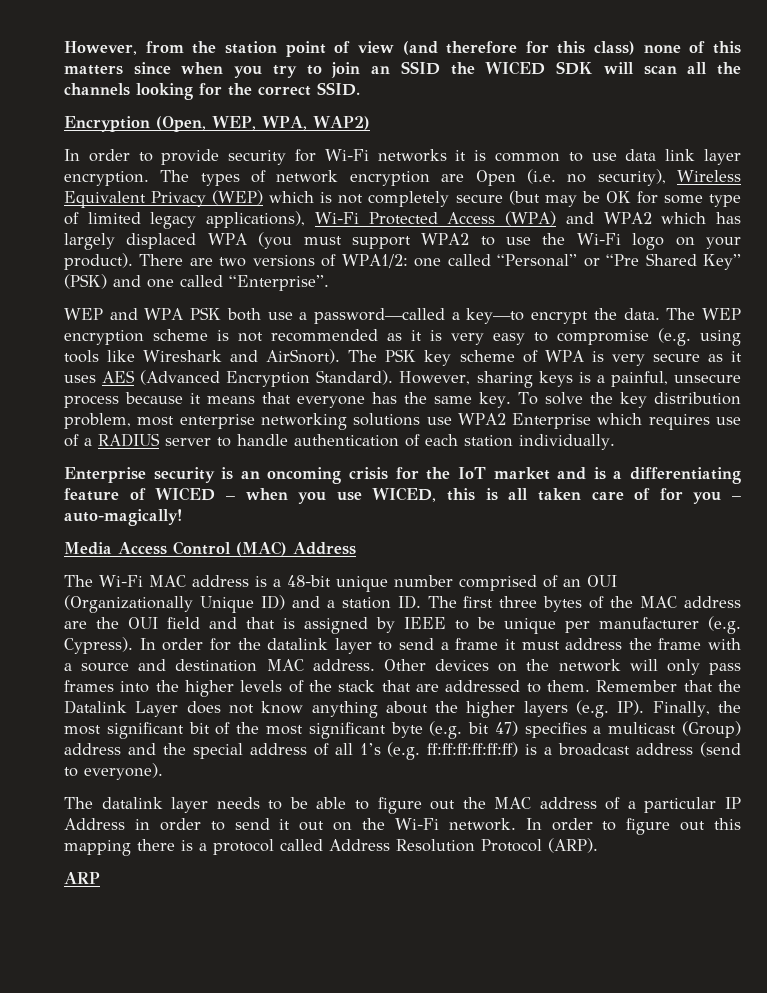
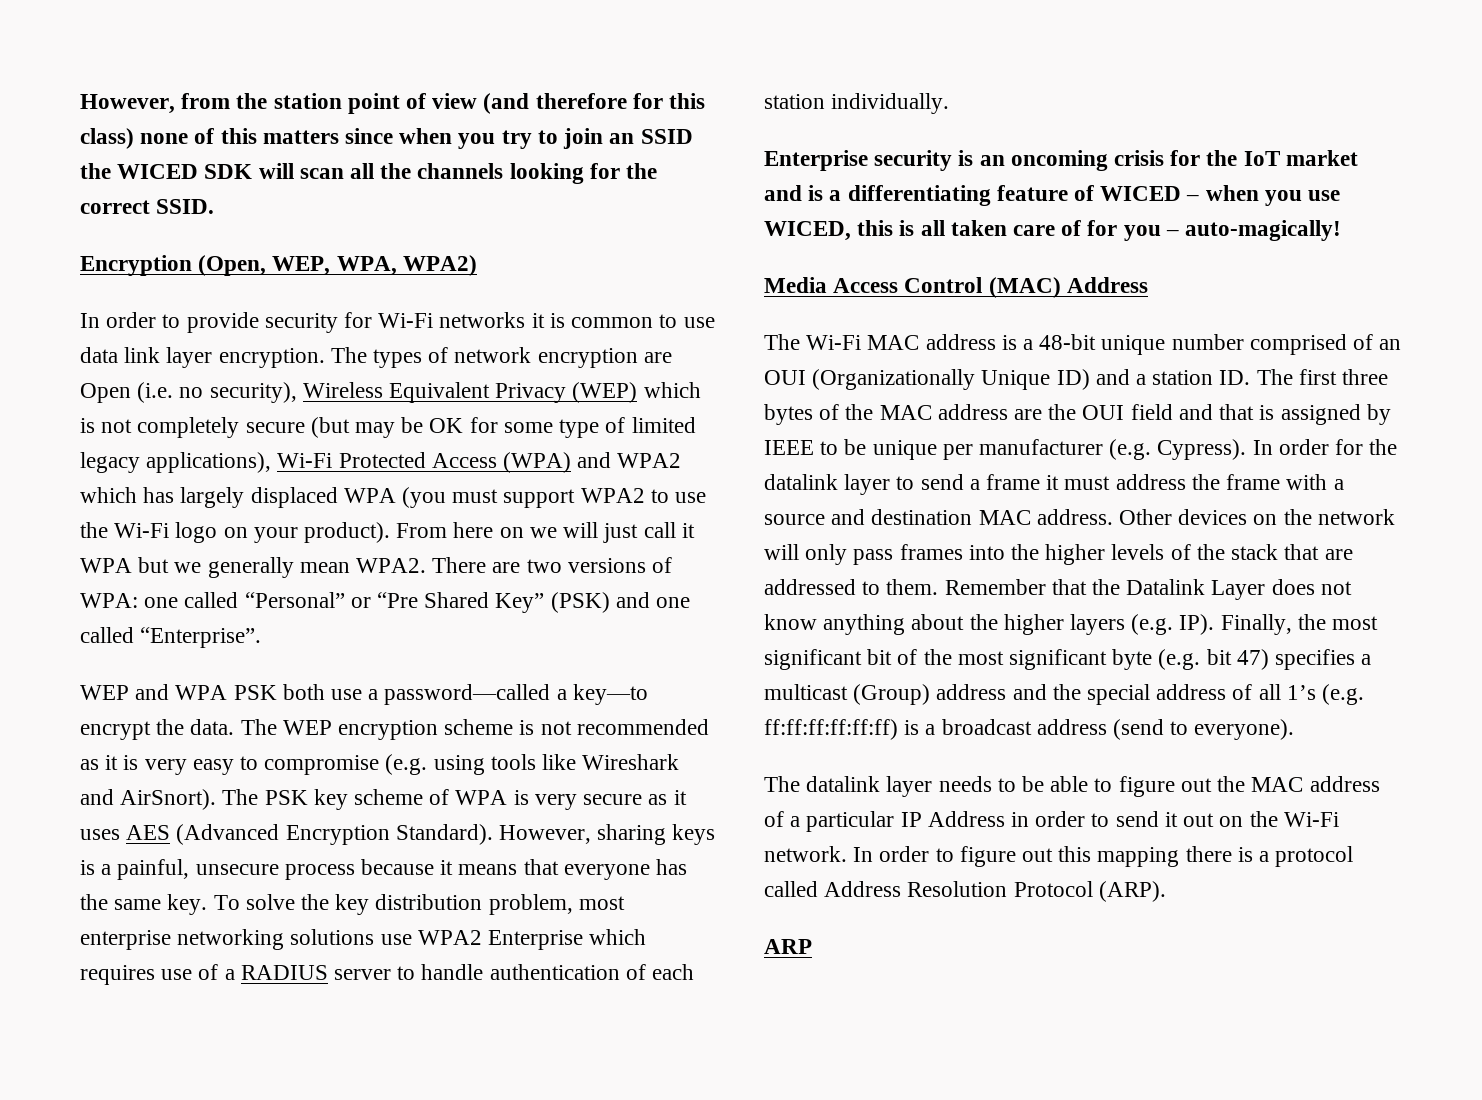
[312,116,370,130] WAP2) -> [402,255,477,276] WPA2)
(133, 261) none -> [396,522,695,543] [80,557,427,578] From here on we will just call it WPA but we generally mean WPA2.
[341,254,408,268] WPA1/2: -> [80,593,138,608] WPA:

